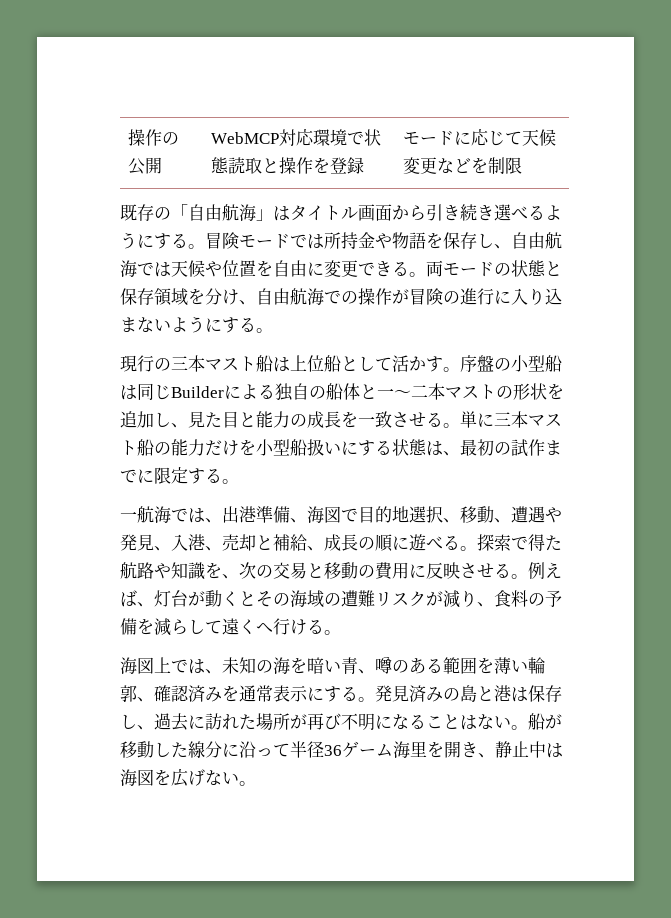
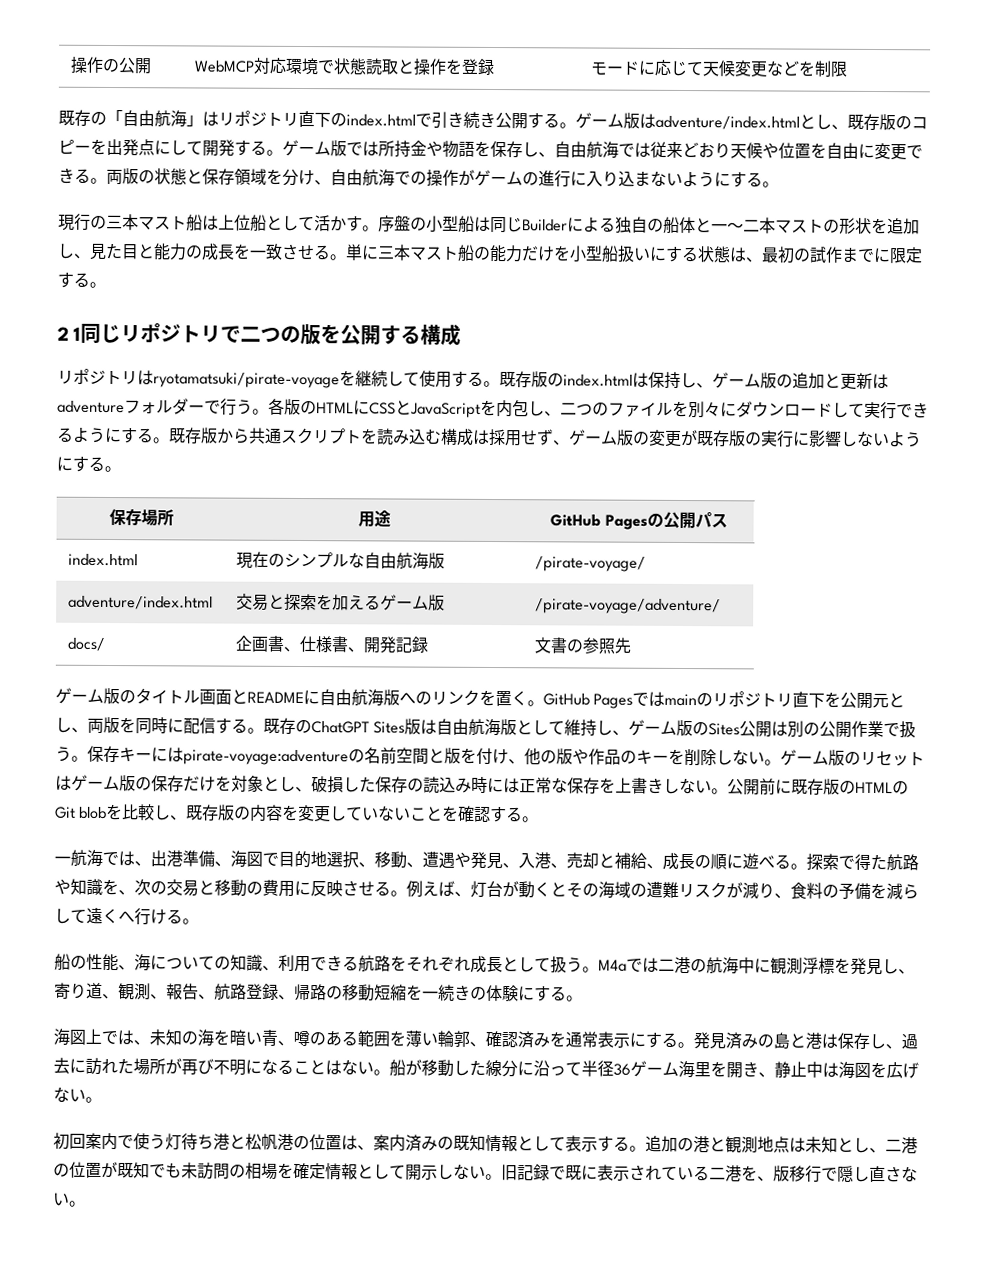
[290,204,562,221] [120,232,290,249] タイトル画面から引き続き選べるようにする。冒険モード -> [218,110,928,131] [58,138,347,157] リポジトリ直下のindex.htmlで引き続き公開する。ゲーム版はadventure/index.htmlとし、既存版のコピーを出発点にして開発する。ゲーム版
(171, 269) none -> [650,141,731,159] 従来どおり
[443,262,494,277] モード -> [122,168,139,185] 版
[409,288,443,305] 冒険 -> [474,169,523,186] ゲーム
(239, 481) none -> [57,323,462,346] [57,368,889,390] [57,398,929,420] [57,427,922,448] [56,455,121,473] [108,508,174,527] [358,510,391,528] [550,511,728,530] [67,553,138,567] [235,551,445,569] [534,556,646,572] [67,595,213,610] [235,593,445,611] [534,598,721,615] [66,637,105,651] [234,635,428,654] [533,637,631,654] [55,687,906,710] [55,716,917,739] [55,745,925,767] [55,774,909,796] [55,803,540,823] // 2 1同じリポジトリで二つの版を公開する構成 // リポジトリはryotamatsuki/pirate-voyageを継続して使用する。既存版のindex.htmlは保持し、ゲーム版の追加と更新はadventureフォルダーで行う。各版のHTMLにCSSとJavaScriptを内包し、二つのファイルを別々にダウンロードして実行できるようにする。既存版から共通スクリプトを読み込む構成は採用せず、ゲーム版の変更が既存版の実行に影響しないようにする。 // 保存場所 | 用途 | GitHub Pagesの公開パス // index.html | 現在のシンプルな自由航海版 | /pirate-voyage/ // adventure/index.html | 交易と探索を加えるゲーム版 | /pirate-voyage/adventure/ // docs/ | 企画書、仕様書、開発記録 | 文書の参照先 // ゲーム版のタイトル画面とREADMEに自由航海版へのリンクを置く。GitHub Pagesではmainのリポジトリ直下を公開元とし、両版を同時に配信する。既存のChatGPT Sites版は自由航海版として維持し、ゲーム版のSites公開は別の公開作業で扱う。保存キーにはpirate-voyage:adventureの名前空間と版を付け、他の版や作品のキーを削除しない。ゲーム版のリセットはゲーム版の保存だけを対象とし、破損した保存の読込み時には正常な保存を上書きしない。公開前に既存版のHTMLのGit blobを比較し、既存版の内容を変更していないことを確認する。
(341, 632) none -> [54,953,915,976] [54,982,583,1002] // 船の性能、海についての知識、利用できる航路をそれぞれ成長として扱う。M4aでは二港の航海中に観測浮標を発見し、寄り道、観測、報告、航路登録、帰路の移動短縮を一続きの体験にする。
(256, 783) none -> [53,1132,918,1154] [53,1161,918,1183] [53,1192,86,1207] // 初回案内で使う灯待ち港と松帆港の位置は、案内済みの既知情報として表示する。追加の港と観測地点は未知とし、二港の位置が既知でも未訪問の相場を確定情報として開示しない。旧記録で既に表示されている二港を、版移行で隠し直さない。

